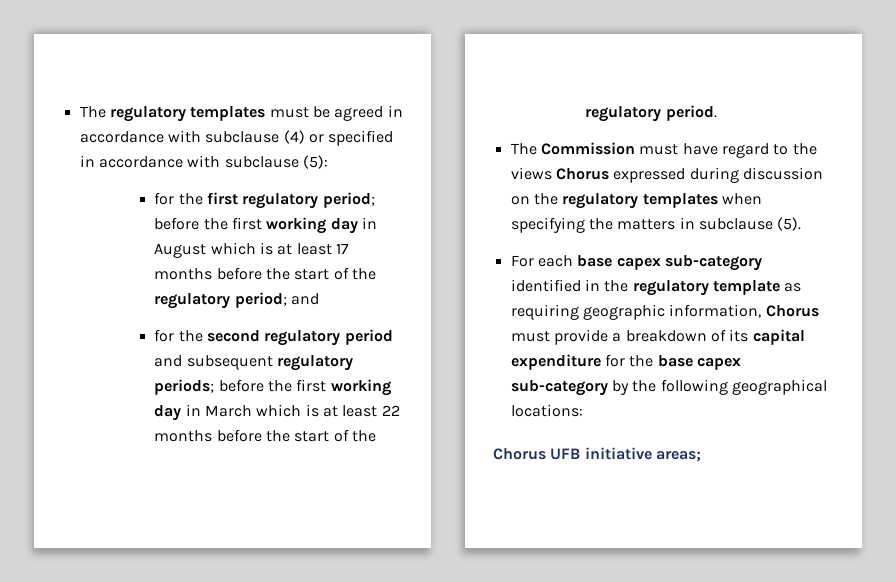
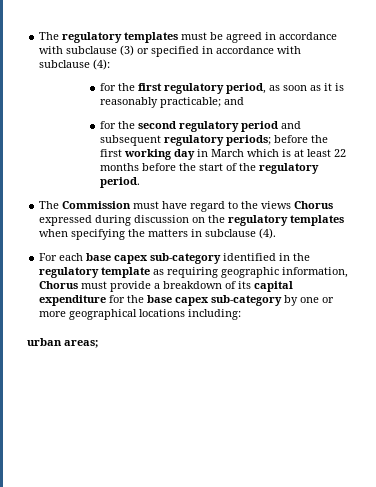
[283,130,305,144] (4) -> [120,45,135,56] (3)
[302,155,328,169] (5): -> [93,59,111,70] (4):
[322,192,375,208] [154,217,377,234] [154,242,349,258] [154,267,376,280] [154,292,287,309] period; before the first working day in August which is at least 17 months before the start of the regulatory period; -> [225,83,344,94] [99,97,221,108] period, as soon as it is reasonably practicable;
[777,217,802,231] (5). -> [259,228,277,239] (4).
[632,379,827,395] [510,404,583,417] [493,447,652,460] the following geographical locations: // Chorus UFB initiative -> [300,297,335,303] [39,309,242,320] [27,338,62,346] one or more geographical locations including: // urban

